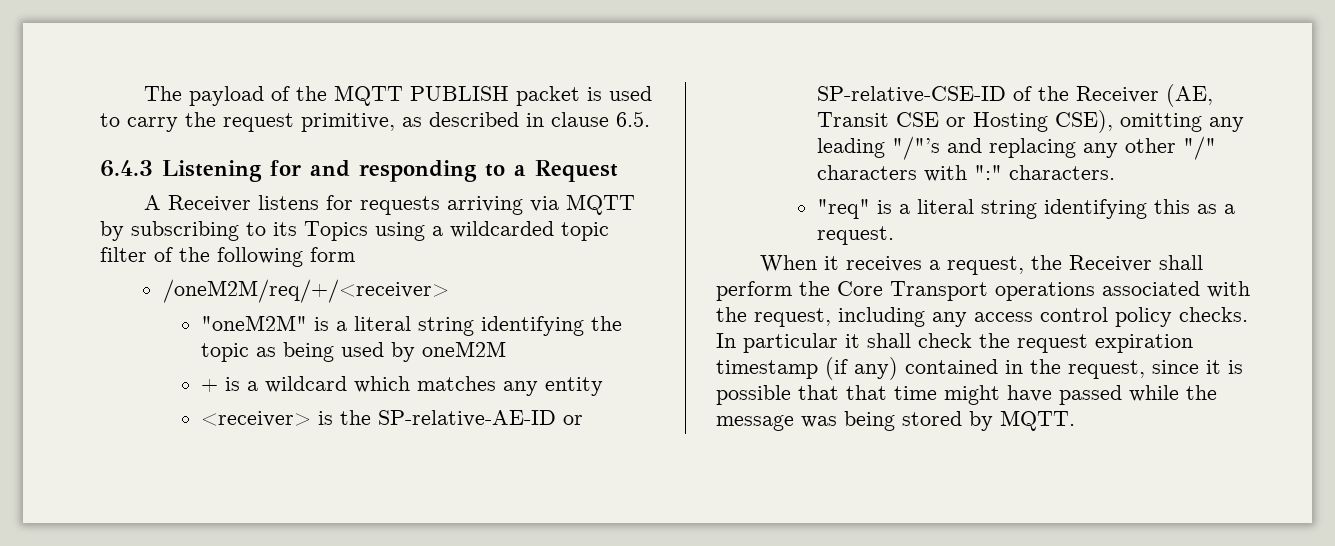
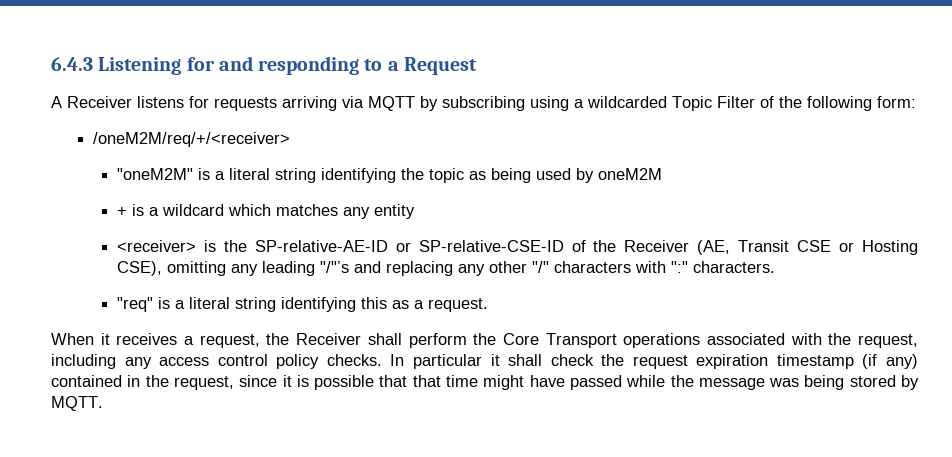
[143,85,652,106] [100,111,650,132] The payload of the MQTT PUBLISH packet is used to carry the request primitive, as described in clause 6.5. // -> (51, 64) none
[246,221,368,241] to its Topics -> (525, 103) none
[561,222,609,241] [100,247,147,262] topic filter -> [672,96,755,111] Topic Filter
[310,247,355,262] form -> [877,96,916,108] form:

